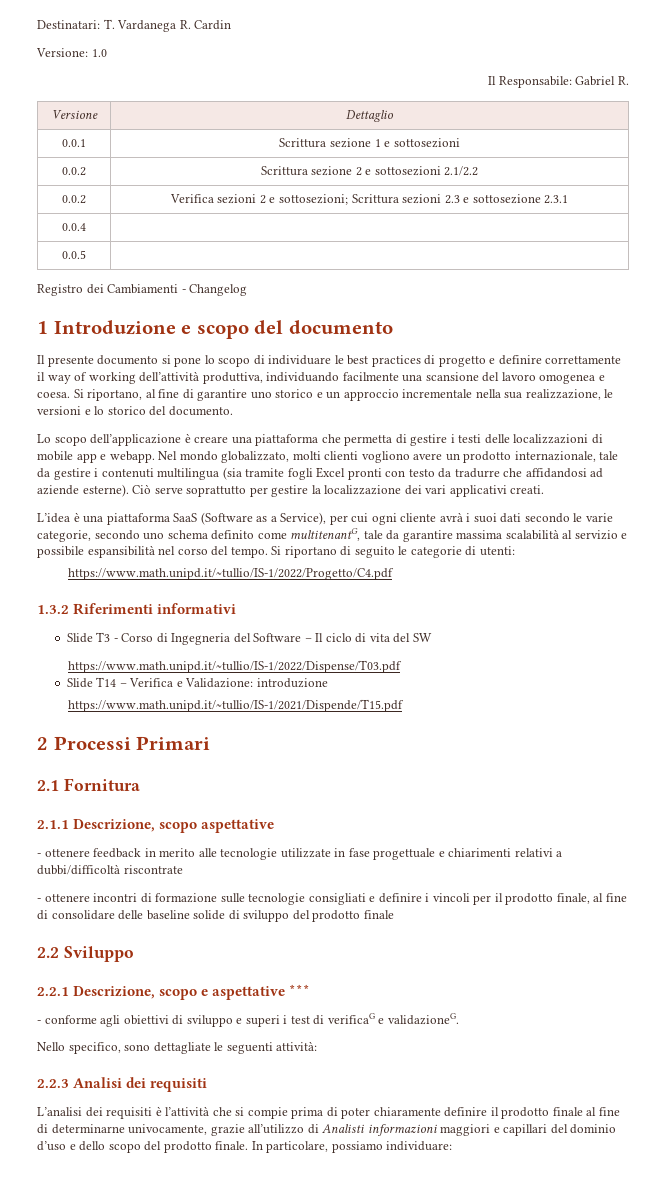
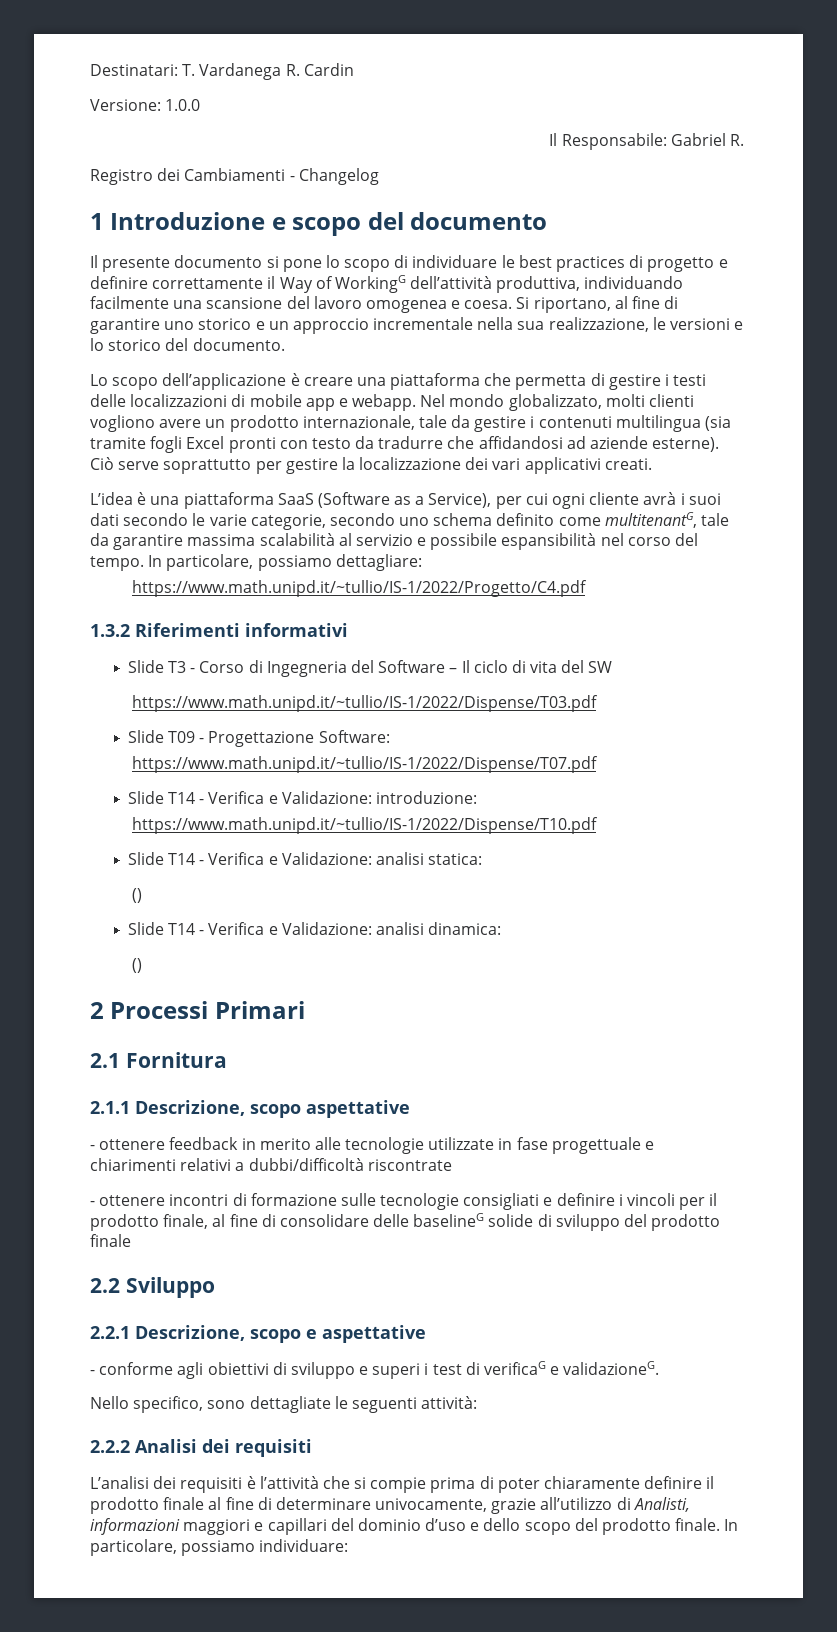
[91,49,107,57] 1.0 -> [165,99,201,111] 1.0.0
[51,110,98,119] [346,110,395,122] [62,139,86,147] [279,138,460,148] [62,167,86,176] [260,166,479,176] [62,195,86,204] [169,194,569,205] [62,223,86,231] [62,250,86,259] // Versione | Dettaglio // 0.0.1 | Scrittura sezione 1 e sottosezioni // 0.0.2 | Scrittura sezione 2 e sottosezioni 2.1/2.2 // 0.0.2 | Verifica sezioni 2 e sottosezioni; Scrittura sezioni 2.3 e sottosezione 2.3.1 // 0.0.4 | // 0.0.5 | -> (744, 140) none
[47,372,136,384] way of working -> [279,275,406,293] Way of WorkingG
[271,546,515,558] Si riportano di seguito le categorie di utenti: -> [148,554,422,571] In particolare, possiamo dettagliare:
[66,677,328,688] [68,699,405,712] // Slide T14 – Verifica e Validazione: introduzione // https://www.math.unipd.it/~tullio/IS-1/2021/Dispende/T15.pdf -> [127,730,390,747] [131,756,598,773] [127,791,478,804] [131,817,598,834] [127,852,483,865] [131,888,142,903] [127,922,502,935] [131,958,142,973] // Slide T09 - Progettazione Software: // https://www.math.unipd.it/~tullio/IS-1/2022/Dispense/T07.pdf // Slide T14 - Verifica e Validazione: introduzione: // https://www.math.unipd.it/~tullio/IS-1/2022/Dispense/T10.pdf // Slide T14 - Verifica e Validazione: analisi statica: // () // Slide T14 - Verifica e Validazione: analisi dinamica: // ()
[146,910,190,920] baseline -> [413,1213,485,1227] baselineG
[289,984,311,996] *** -> (426, 1334) none
[37,1079,69,1088] 2.2.3 -> [90,1440,130,1453] 2.2.2
[51,1124,125,1134] determinarne -> [275,1497,371,1510] determinare
[322,1124,365,1133] Analisti -> [633,1497,690,1512] Analisti,

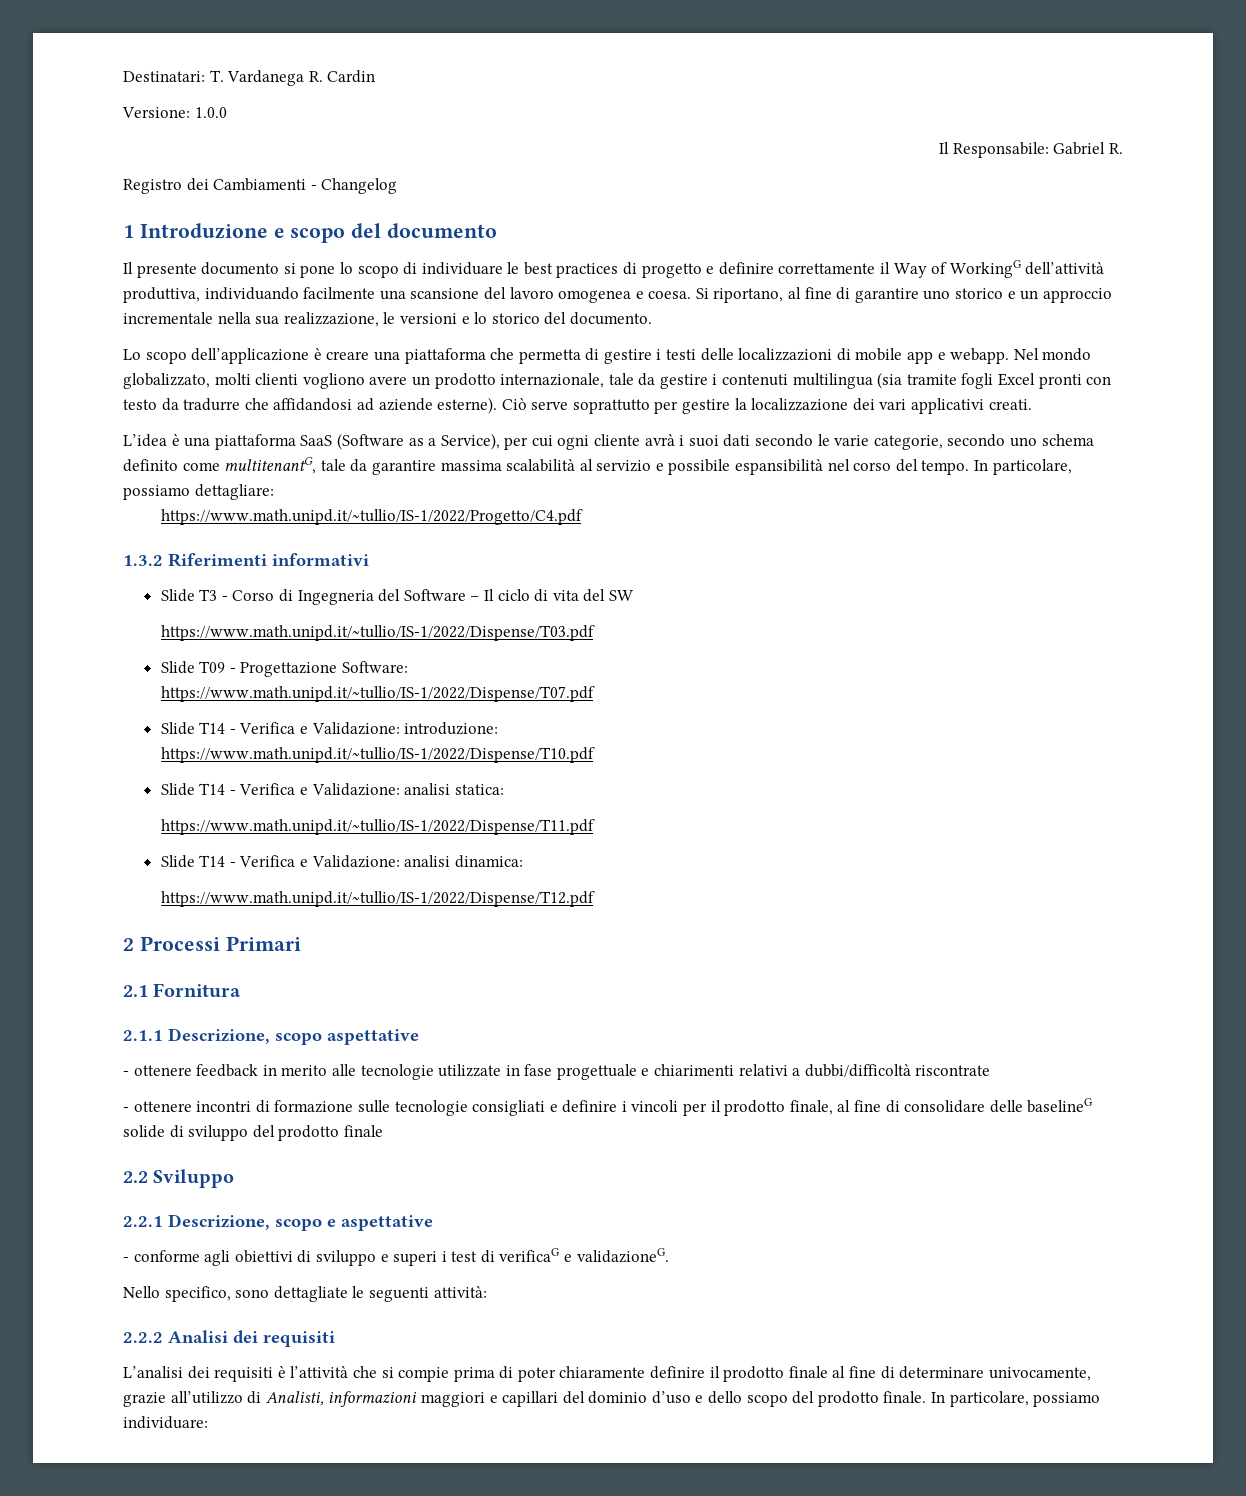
[131,888,142,903] () -> [160,819,595,835] https://www.math.unipd.it/~tullio/IS-1/2022/Dispense/T11.pdf
[131,958,142,973] () -> [160,891,595,907] https://www.math.unipd.it/~tullio/IS-1/2022/Dispense/T12.pdf

